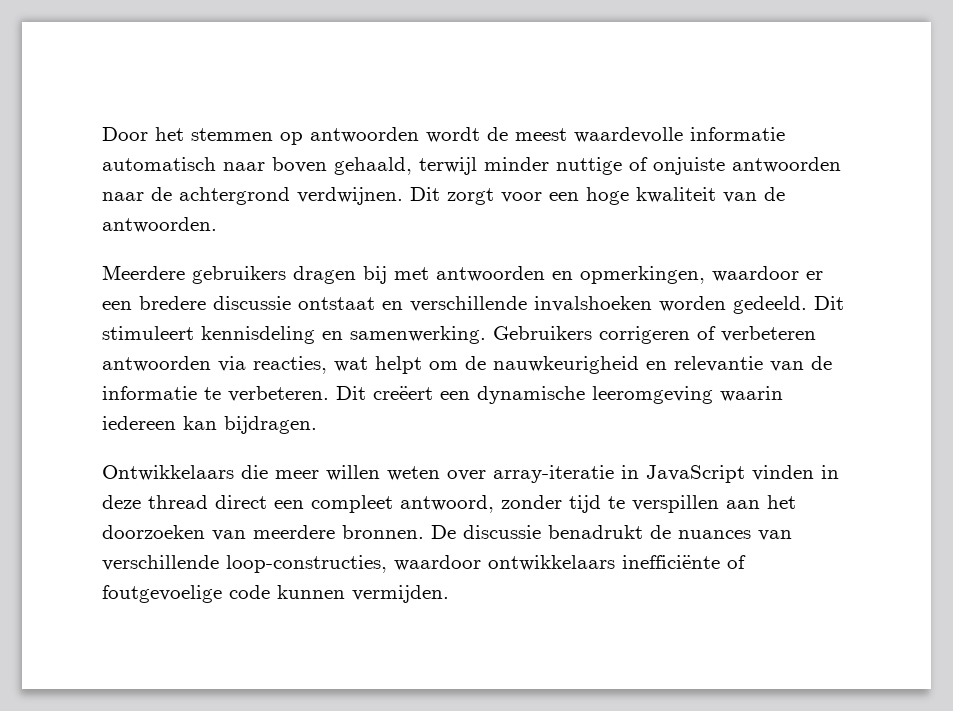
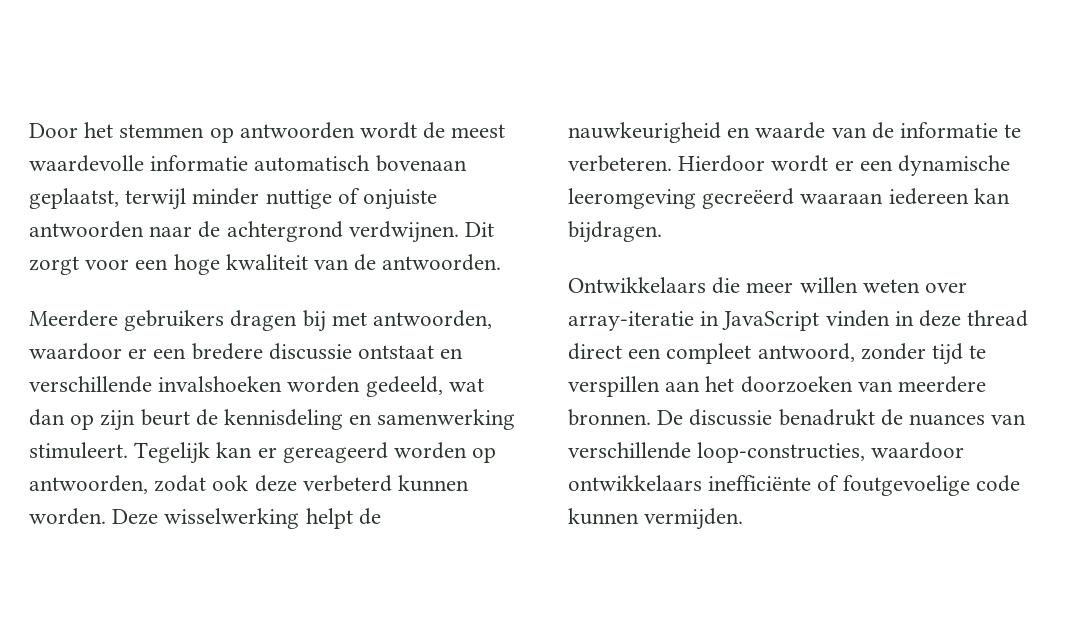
[223,157,412,175] naar boven gehaald, -> [375,155,467,172] [29,188,119,209] bovenaan geplaatst,
[436,266,705,284] antwoorden en opmerkingen, -> [373,310,493,329] antwoorden,
[733,296,844,314] [102,326,816,344] [102,356,458,374] gedeeld. Dit stimuleert kennisdeling en samenwerking. Gebruikers corrigeren of verbeteren antwoorden via reacties, wat helpt om -> [365,376,484,397] [29,409,516,431] [29,442,497,464] [29,475,470,494] [29,508,353,529] gedeeld, wat dan op zijn beurt de kennisdeling en samenwerking stimuleert. Tegelijk kan er gereageerd worden op antwoorden, zodat ook deze verbeterd kunnen worden. Deze wisselwerking helpt
[674,356,763,372] relevantie -> [755,122,826,139] waarde
[336,386,433,400] Dit creëert -> [678,155,854,172] Hierdoor wordt er
[720,386,783,402] waarin -> [702,188,884,209] gecreëerd waaraan

